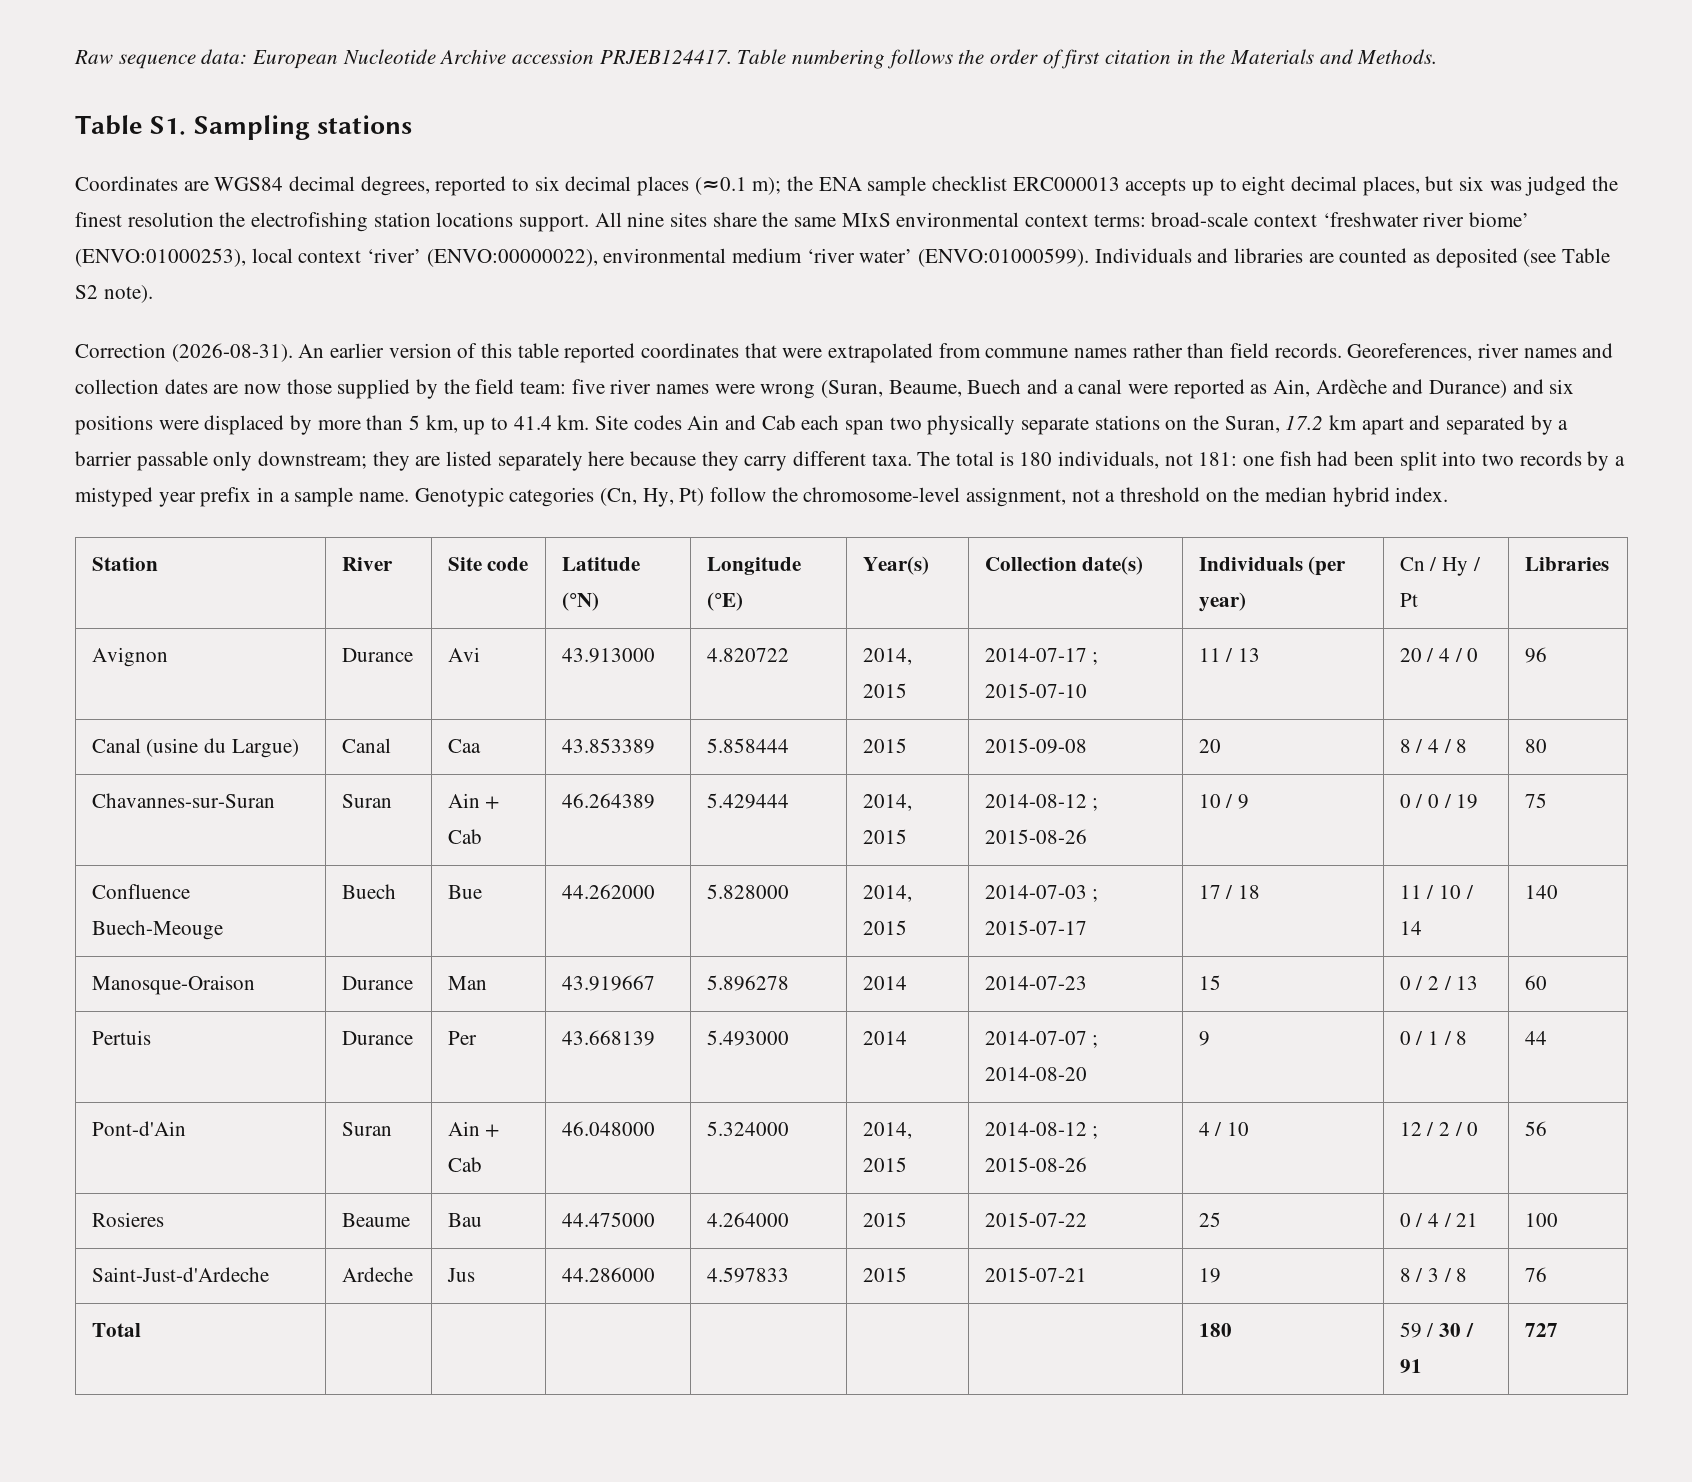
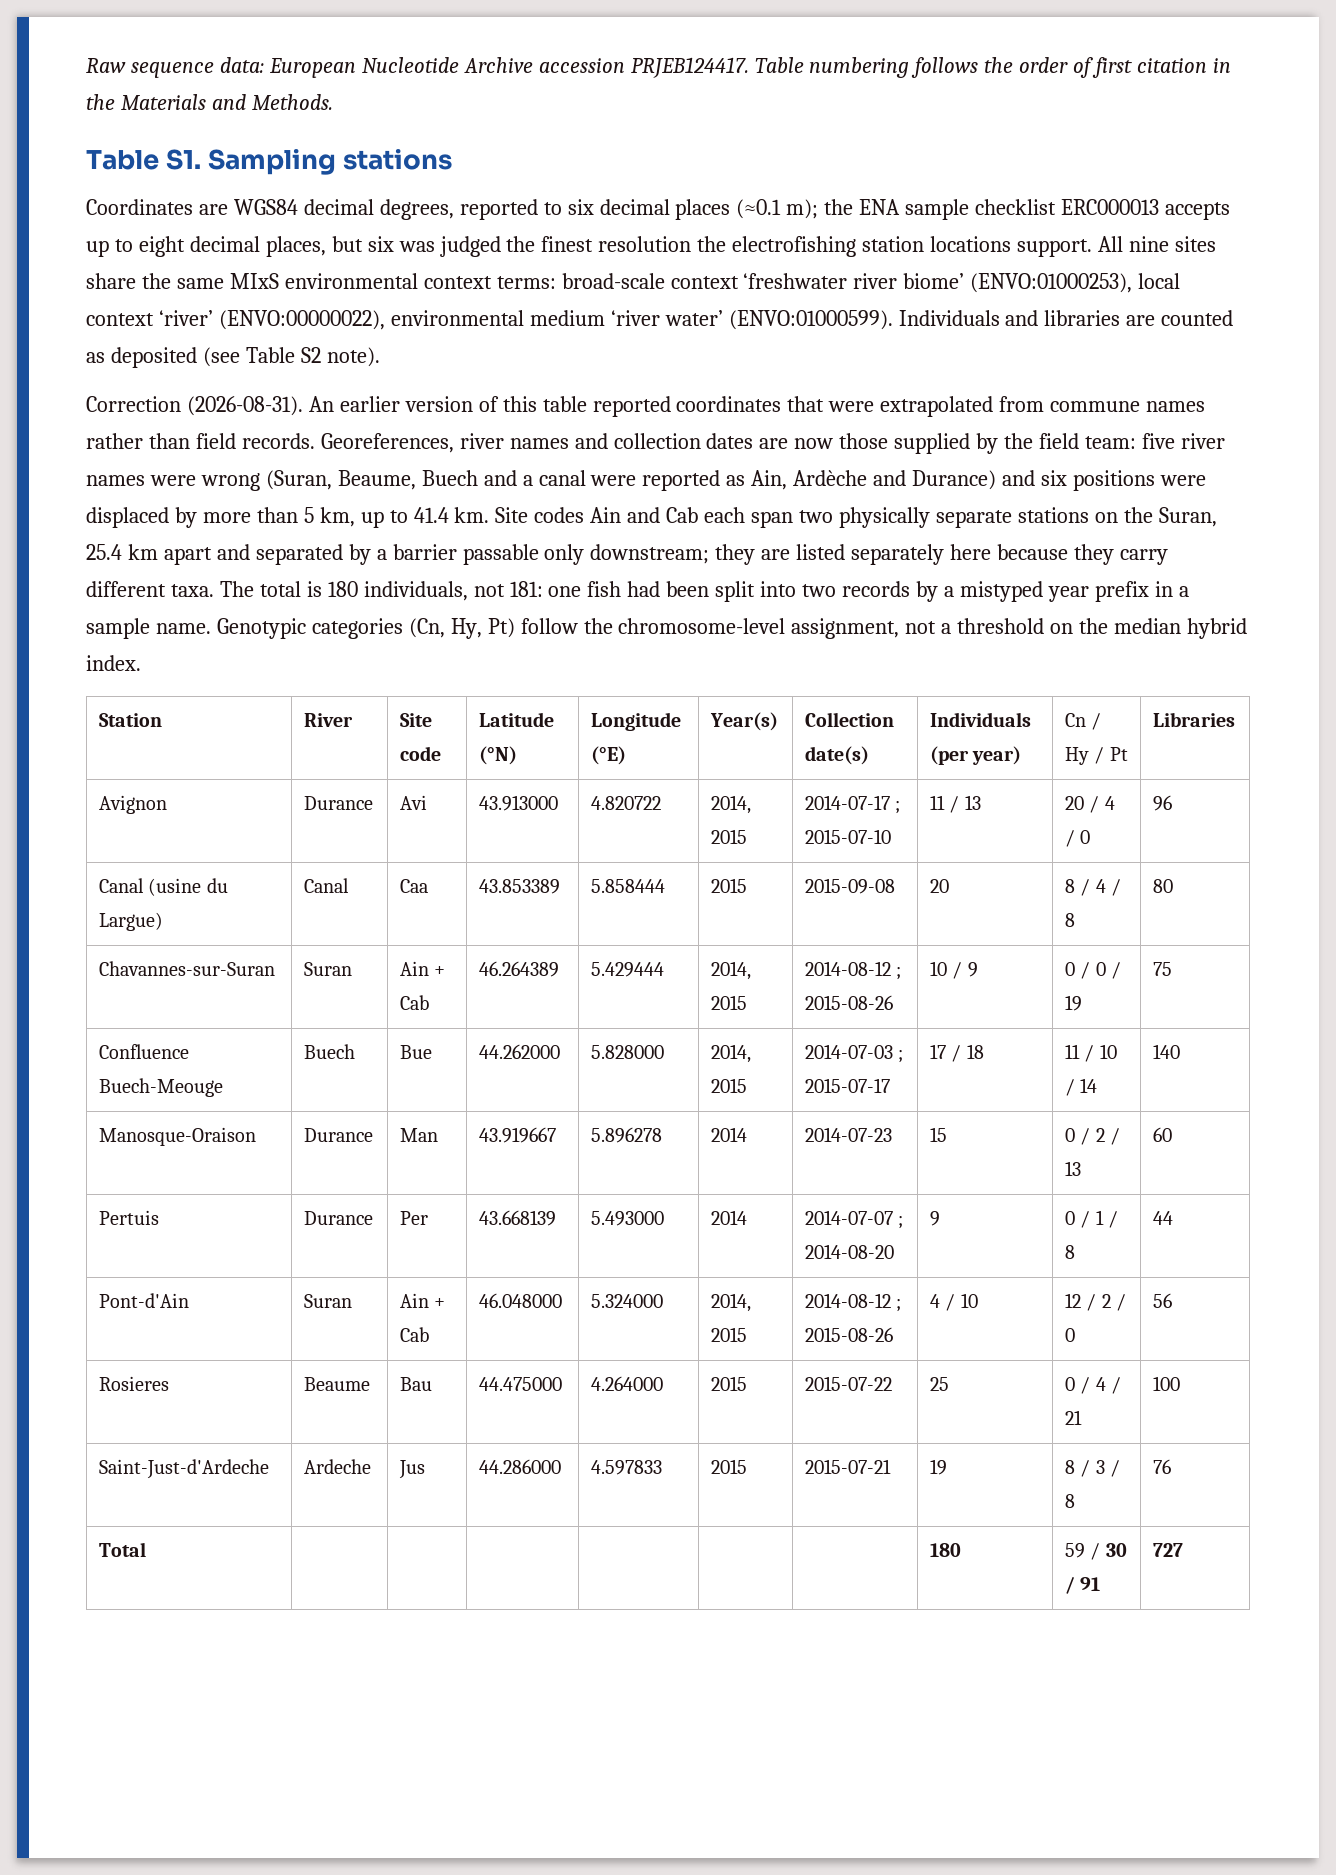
[1285,415,1324,430] 17.2 -> [86,544,122,560] 25.4

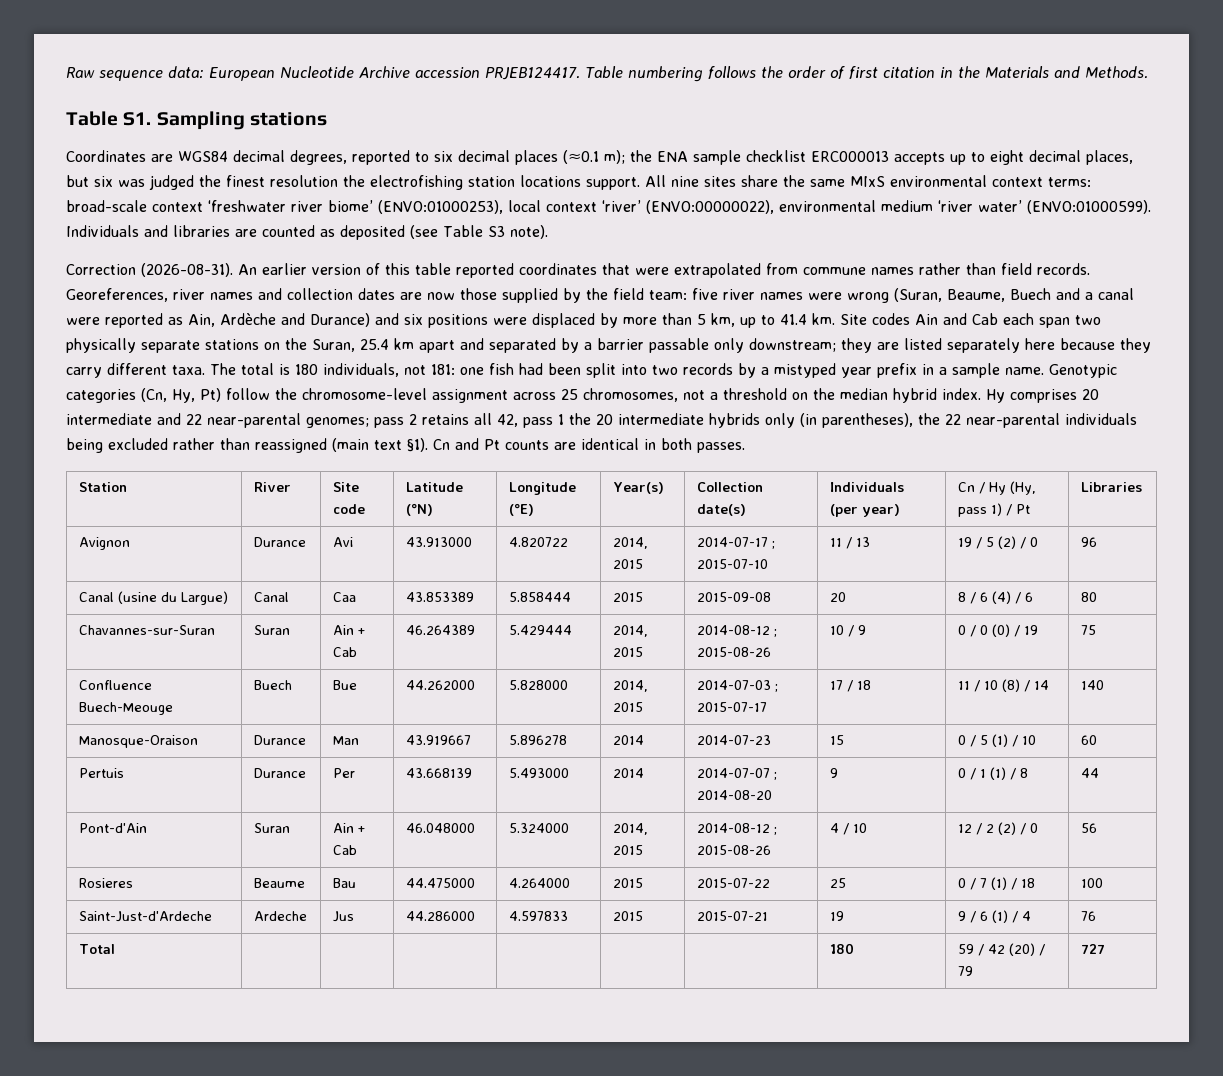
[300,347,321,363] S2 -> [487,226,505,237] S3
[791,618,900,639] assignment, -> [432,388,678,403] assignment across 25 chromosomes,
(141, 663) none -> [986,389,1099,403] [66,413,1137,428] [66,438,745,453] Hy comprises 20 intermediate and 22 near-parental genomes; pass 2 retains all 42, pass 1 the 20 intermediate hybrids only (in parentheses), the 22 near-parental individuals being excluded rather than reassigned (main text §1). Cn and Pt counts are identical in both passes.
(1089, 756) none -> [1009,481,1036,495] [957,503,1002,517] (Hy, pass 1)
[1064,796,1115,813] 20 / 4 -> [957,536,1016,549] 19 / 5 (2)
[1095,879,1121,896] [1064,913,1075,927] 4 / 8 -> [979,591,1033,604] 6 (4) / 6
(1106, 969) none -> [991,624,1010,637] (0)
(1117, 1051) none -> [1001,679,1020,692] (8)
[1095,1128,1120,1145] [1064,1161,1081,1176] 2 / 13 -> [979,734,1036,747] 5 (1) / 10
(1104, 1217) none -> [989,767,1006,780] (1)
(1111, 1301) none -> [997,822,1016,835] (2)
[1095,1377,1121,1394] [1064,1410,1082,1425] 4 / 21 -> [979,877,1035,890] 7 (1) / 18
[1064,1460,1120,1477] [1064,1494,1075,1508] 8 / 3 / 8 -> [957,910,1031,923] 9 / 6 (1) / 4
[1105,1543,1127,1557] [1064,1577,1101,1594] 30 / 91 -> [987,943,1045,956] [957,966,973,976] 42 (20) / 79

